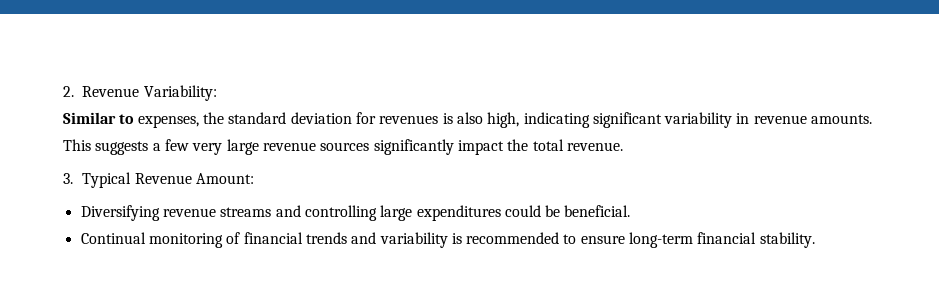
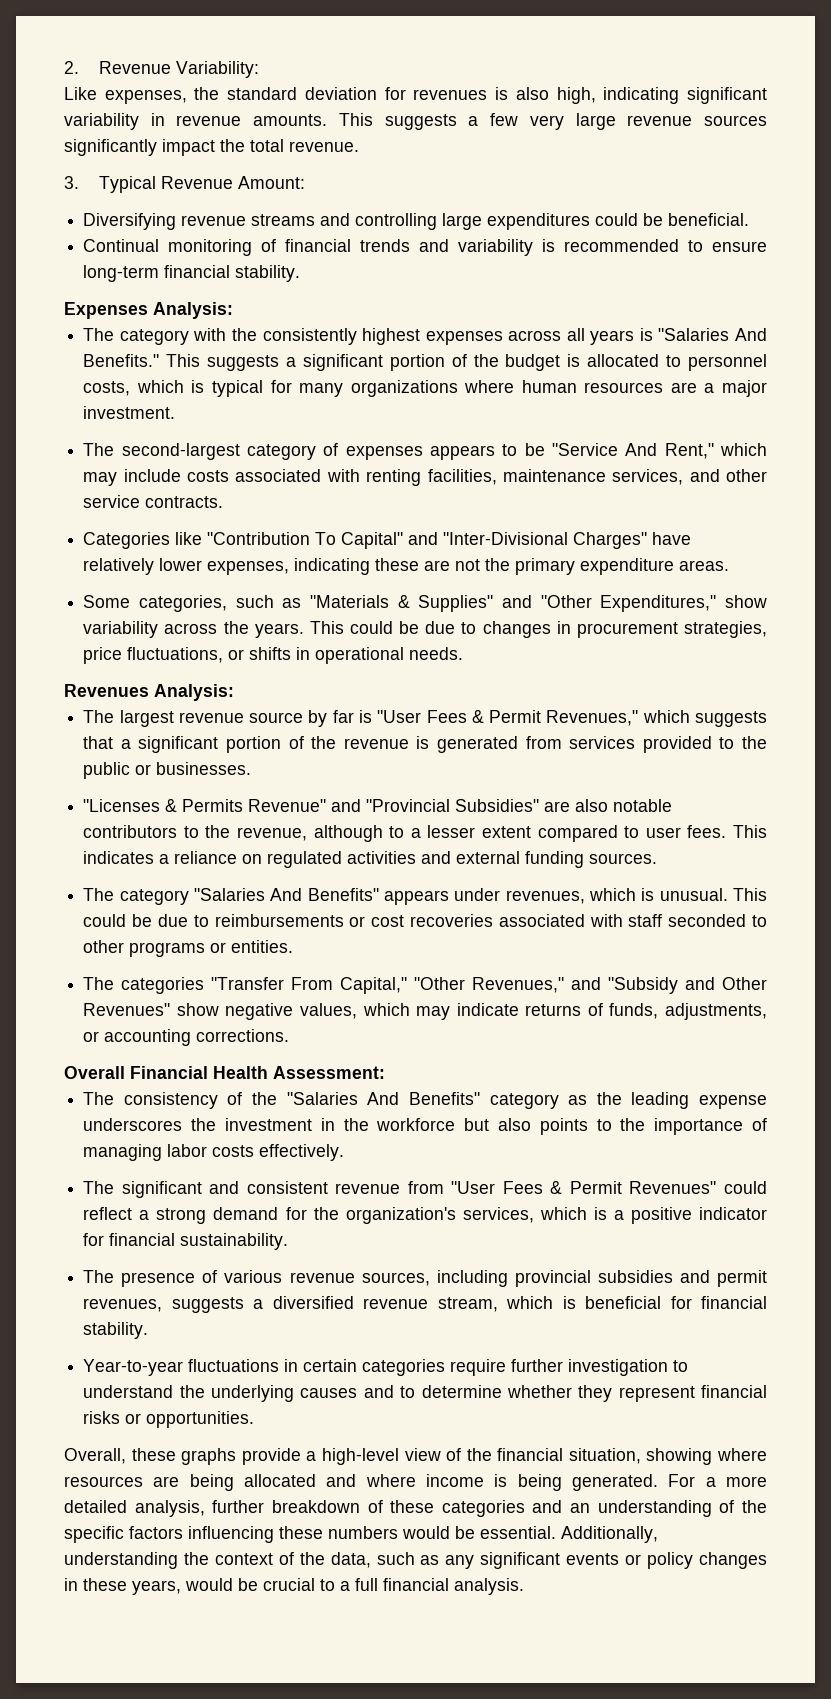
[63,112,135,124] Similar to -> [64,87,97,100] Like
(815, 240) none -> [64,302,233,319] [83,328,767,345] [83,354,768,371] [83,380,767,397] [83,406,176,419] [83,443,767,460] [83,469,767,486] [83,495,224,508] [83,532,692,549] [83,558,730,575] [83,595,767,612] [83,621,767,638] [83,647,464,664] [64,684,234,701] [83,710,768,727] [83,736,767,753] [83,762,252,779] [83,799,673,812] [83,825,767,842] [83,851,658,868] [83,888,767,905] [83,914,767,927] [83,940,294,957] [83,977,768,994] [83,1003,767,1020] [83,1029,290,1046] [64,1066,385,1079] [83,1092,768,1109] [83,1118,767,1135] [83,1144,345,1161] [83,1181,767,1198] [83,1207,767,1224] [83,1233,289,1250] [83,1270,767,1287] [83,1296,768,1313] [83,1322,149,1339] [83,1359,689,1376] [83,1385,767,1402] [83,1411,255,1428] [64,1448,767,1465] [64,1474,767,1491] [64,1500,767,1517] [64,1526,658,1543] [64,1552,767,1569] [64,1578,524,1595] // Expenses Analysis: // The category with the consistently highest expenses across all years is "Salaries And Benefits." This suggests a significant portion of the budget is allocated to personnel costs, which is typical for many organizations where human resources are a major investment. // The second-largest category of expenses appears to be "Service And Rent," which may include costs associated with renting facilities, maintenance services, and other service contracts. // Categories like "Contribution To Capital" and "Inter-Divisional Charges" have relatively lower expenses, indicating these are not the primary expenditure areas. // Some categories, such as "Materials & Supplies" and "Other Expenditures," show variability across the years. This could be due to changes in procurement strategies, price fluctuations, or shifts in operational needs. // Revenues Analysis: // The largest revenue source by far is "User Fees & Permit Revenues," which suggests that a significant portion of the revenue is generated from services provided to the public or businesses. // "Licenses & Permits Revenue" and "Provincial Subsidies" are also notable contributors to the revenue, although to a lesser extent compared to user fees. This indicates a reliance on regulated activities and external funding sources. // The category "Salaries And Benefits" appears under revenues, which is unusual. This could be due to reimbursements or cost recoveries associated with staff seconded to other programs or entities. // The categories "Transfer From Capital," "Other Revenues," and "Subsidy and Other Revenues" show negative values, which may indicate returns of funds, adjustments, or accounting corrections. // Overall Financial Health Assessment: // The consistency of the "Salaries And Benefits" category as the leading expense underscores the investment in the workforce but also points to the importance of managing labor costs effectively. // The significant and consistent revenue from "User Fees & Permit Revenues" could reflect a strong demand for the organization's services, which is a positive indicator for financial sustainability. // The presence of various revenue sources, including provincial subsidies and permit revenues, suggests a diversified revenue stream, which is beneficial for financial stability. // Year-to-year fluctuations in certain categories require further investigation to understand the underlying causes and to determine whether they represent financial risks or opportunities. // Overall, these graphs provide a high-level view of the financial situation, showing where resources are being allocated and where income is being generated. For a more detailed analysis, further breakdown of these categories and an understanding of the specific factors influencing these numbers would be essential. Additionally, understanding the context of the data, such as any significant events or policy changes in these years, would be crucial to a full financial analysis.

